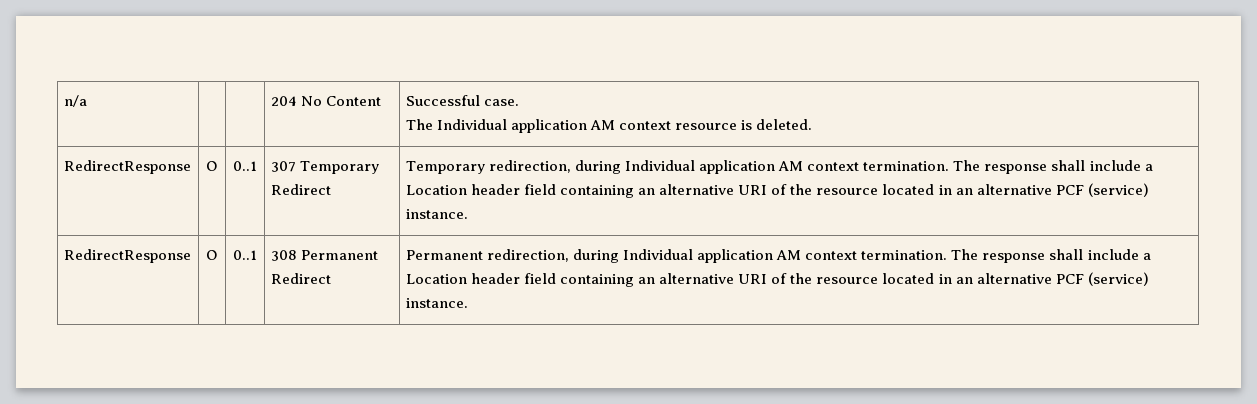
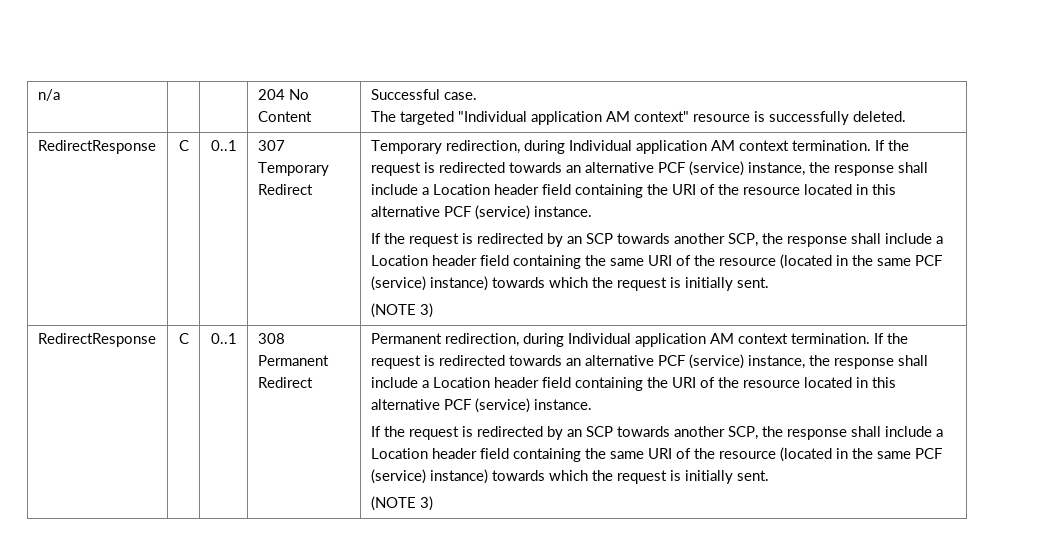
[437,119,672,133] Individual application AM context -> [399,111,689,125] targeted "Individual application AM context"
(753, 125) none -> [768,111,849,125] successfully
[206,161,218,171] O -> [178,140,189,151] C
[953,160,1153,174] [405,183,1149,198] [405,209,468,219] [63,249,191,263] [206,250,218,260] The response shall include a Location header field containing an alternative URI of the resource located in an alternative PCF (service) instance. // RedirectResponse | O -> [874,140,909,151] [370,161,929,176] [370,184,897,198] [370,205,592,220] [370,233,944,247] [370,254,943,269] [370,276,769,291] [370,303,433,318] [37,333,156,347] [178,333,189,344] If the request is redirected towards an alternative PCF (service) instance, the response shall include a Location header field containing the URI of the resource located in this alternative PCF (service) instance. // If the request is redirected by an SCP towards another SCP, the response shall include a Location header field containing the same URI of the resource (located in the same PCF (service) instance) towards which the request is initially sent. // (NOTE 3) // RedirectResponse | C
[951,249,1151,263] [405,272,1149,287] [405,298,468,308] The response shall include a Location header field containing an alternative URI of the resource located in an alternative PCF (service) instance. -> [873,333,908,344] [370,354,929,369] [370,377,897,391] [370,398,592,413] [370,426,944,440] [370,447,943,462] [370,469,769,484] [370,496,433,511] If the request is redirected towards an alternative PCF (service) instance, the response shall include a Location header field containing the URI of the resource located in this alternative PCF (service) instance. // If the request is redirected by an SCP towards another SCP, the response shall include a Location header field containing the same URI of the resource (located in the same PCF (service) instance) towards which the request is initially sent. // (NOTE 3)

